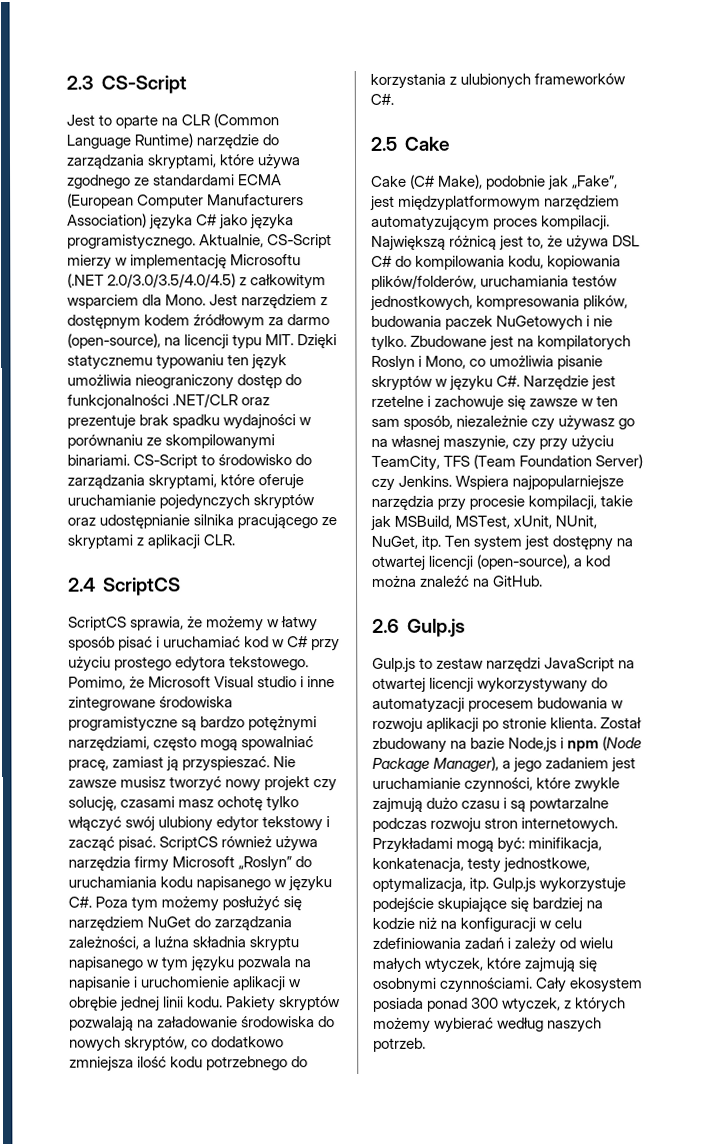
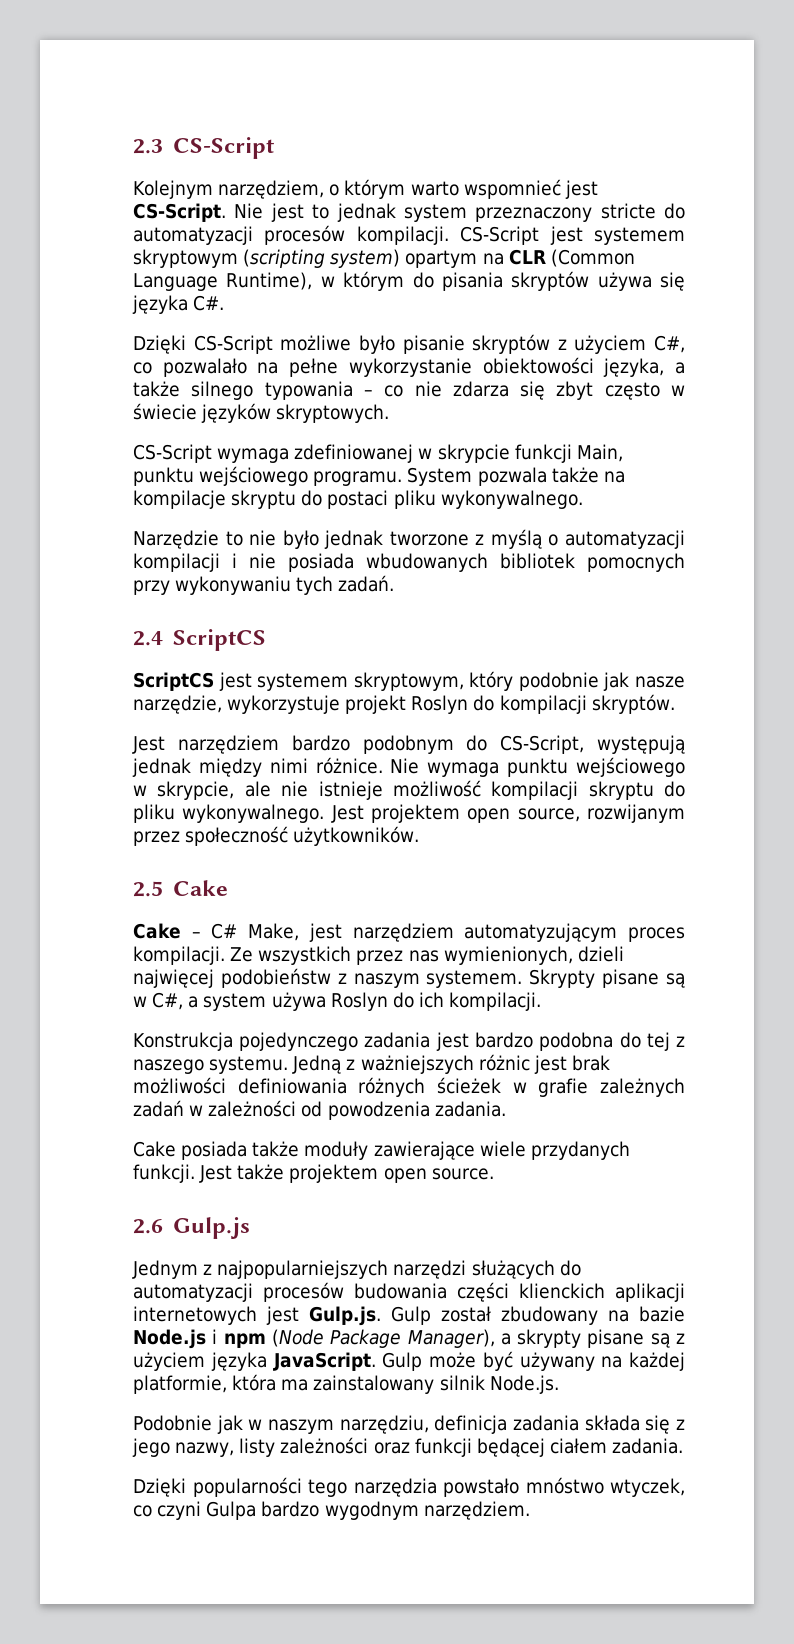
[66,113,280,129] [66,133,280,149] [66,154,302,170] [67,174,283,189] [67,193,305,209] [67,213,295,230] [67,234,333,250] [67,254,302,270] [67,273,327,290] [67,294,329,309] [67,314,331,330] [67,333,338,350] [67,354,288,370] [67,374,303,390] [67,393,271,410] [67,414,313,430] [67,434,276,450] [67,454,313,469] [67,474,305,490] [67,494,316,510] [67,514,338,530] [67,534,236,550] [68,577,181,596] [68,616,319,632] [68,636,341,652] [68,656,310,672] [68,676,336,690] [68,696,234,711] [68,716,318,732] [68,736,315,751] [68,756,297,772] [68,776,338,792] [68,796,300,812] [68,816,331,832] [68,836,319,852] [68,856,313,872] [68,876,333,892] [68,896,303,912] [68,916,293,931] [68,936,300,952] [68,956,312,972] [68,976,303,992] [69,996,342,1012] [69,1016,336,1032] [69,1036,285,1052] [69,1056,309,1072] [370,73,627,89] [370,93,394,105] [370,136,450,151] [371,174,619,191] [370,195,621,211] [371,215,611,231] [371,235,641,251] [371,255,622,270] [371,274,619,290] [370,295,629,311] [371,315,614,331] [371,335,632,351] [371,355,604,371] [371,375,617,391] [371,395,619,411] [371,415,636,431] [371,435,615,451] [371,454,644,471] [371,475,625,491] [371,495,634,511] [370,515,598,531] [371,535,634,551] [371,554,611,571] [372,575,544,587] [372,618,466,637] [372,657,636,673] [372,677,609,693] [372,697,625,713] [372,717,643,733] Jest to oparte na CLR (Common Language Runtime) narzędzie do zarządzania skryptami, które używa zgodnego ze standardami ECMA (European Computer Manufacturers Association) języka C# jako języka programistycznego. Aktualnie, CS-Script mierzy w implementację Microsoftu (.NET 2.0/3.0/3.5/4.0/4.5) z całkowitym wsparciem dla Mono. Jest narzędziem z dostępnym kodem źródłowym za darmo (open-source), na licencji typu MIT. Dzięki statycznemu typowaniu ten język umożliwia nieograniczony dostęp do funkcjonalności .NET/CLR oraz prezentuje brak spadku wydajności w porównaniu ze skompilowanymi binariami. CS-Script to środowisko do zarządzania skryptami, które oferuje uruchamianie pojedynczych skryptów oraz udostępnianie silnika pracującego ze skryptami z aplikacji CLR. // 2.4 ScriptCS // ScriptCS sprawia, że możemy w łatwy sposób pisać i uruchamiać kod w C# przy użyciu prostego edytora tekstowego. Pomimo, że Microsoft Visual studio i inne zintegrowane środowiska programistyczne są bardzo potężnymi narzędziami, często mogą spowalniać pracę, zamiast ją przyspieszać. Nie zawsze musisz tworzyć nowy projekt czy solucję, czasami masz ochotę tylko włączyć swój ulubiony edytor tekstowy i zacząć pisać. ScriptCS również używa narzędzia firmy Microsoft „Roslyn” do uruchamiania kodu napisanego w języku C#. Poza tym możemy posłużyć się narzędziem NuGet do zarządzania zależności, a luźna składnia skryptu napisanego w tym języku pozwala na napisanie i uruchomienie aplikacji w obrębie jednej linii kodu. Pakiety skryptów pozwalają na załadowanie środowiska do nowych skryptów, co dodatkowo zmniejsza ilość kodu potrzebnego do korzystania z ulubionych frameworków C#. // 2.5 Cake // Cake (C# Make), podobnie jak „Fake”, jest międzyplatformowym narzędziem automatyzującym proces kompilacji. Największą różnicą jest to, że używa DSL C# do kompilowania kodu, kopiowania plików/folderów, uruchamiania testów jednostkowych, kompresowania plików, budowania paczek NuGetowych i nie tylko. Zbudowane jest na kompilatorych Roslyn i Mono, co umożliwia pisanie skryptów w języku C#. Narzędzie jest rzetelne i zachowuje się zawsze w ten sam sposób, niezależnie czy używasz go na własnej maszynie, czy przy użyciu TeamCity, TFS (Team Foundation Server) czy Jenkins. Wspiera najpopularniejsze narzędzia przy procesie kompilacji, takie jak MSBuild, MSTest, xUnit, NUnit, NuGet, itp. Ten system jest dostępny na otwartej licencji (open-source), a kod można znaleźć na GitHub. // 2.6 Gulp.js // Gulp.js to zestaw narzędzi JavaScript na otwartej licencji wykorzystywany do automatyzacji procesem budowania w rozwoju aplikacji po stronie klienta. Został -> [133,179,598,199] [133,203,685,222] [133,225,685,245] [133,249,635,268] [133,271,685,291] [132,295,225,314] [133,334,685,354] [133,357,686,377] [133,381,685,400] [133,403,390,423] [133,444,623,463] [133,466,625,486] [133,490,583,509] [133,529,685,549] [133,553,685,572] [133,575,395,595] [133,629,266,651] [133,671,685,691] [133,694,675,714] [132,735,685,754] [132,757,686,777] [133,780,685,800] [133,804,685,823] [133,826,420,846] [133,880,228,897] [133,923,686,942] [133,946,624,965] [133,968,686,988] [133,992,542,1011] [133,1032,685,1051] [133,1054,610,1074] [133,1077,686,1097] [133,1100,506,1120] [133,1141,630,1160] [133,1164,494,1183] [133,1217,250,1239] [132,1260,581,1279] [133,1282,685,1302] [133,1306,491,1326] Kolejnym narzędziem, o którym warto wspomnieć jest CS-Script. Nie jest to jednak system przeznaczony stricte do automatyzacji procesów kompilacji. CS-Script jest systemem skryptowym (scripting system) opartym na CLR (Common Language Runtime), w którym do pisania skryptów używa się języka C#. // Dzięki CS-Script możliwe było pisanie skryptów z użyciem C#, co pozwalało na pełne wykorzystanie obiektowości języka, a także silnego typowania – co nie zdarza się zbyt często w świecie języków skryptowych. // CS-Script wymaga zdefiniowanej w skrypcie funkcji Main, punktu wejściowego programu. System pozwala także na kompilacje skryptu do postaci pliku wykonywalnego. // Narzędzie to nie było jednak tworzone z myślą o automatyzacji kompilacji i nie posiada wbudowanych bibliotek pomocnych przy wykonywaniu tych zadań. // 2.4 ScriptCS // ScriptCS jest systemem skryptowym, który podobnie jak nasze narzędzie, wykorzystuje projekt Roslyn do kompilacji skryptów. // Jest narzędziem bardzo podobnym do CS-Script, występują jednak między nimi różnice. Nie wymaga punktu wejściowego w skrypcie, ale nie istnieje możliwość kompilacji skryptu do pliku wykonywalnego. Jest projektem open source, rozwijanym przez społeczność użytkowników. // 2.5 Cake // Cake – C# Make, jest narzędziem automatyzującym proces kompilacji. Ze wszystkich przez nas wymienionych, dzieli najwięcej podobieństw z naszym systemem. Skrypty pisane są w C#, a system używa Roslyn do ich kompilacji. // Konstrukcja pojedynczego zadania jest bardzo podobna do tej z naszego systemu. Jedną z ważniejszych różnic jest brak możliwości definiowania różnych ścieżek w grafie zależnych zadań w zależności od powodzenia zadania. // Cake posiada także moduły zawierające wiele przydanych funkcji. Jest także projektem open source. // 2.6 Gulp.js // Jednym z najpopularniejszych narzędzi służących do automatyzacji procesów budowania części klienckich aplikacji internetowych jest Gulp.js. Gulp został
[508,737,558,753] Node,js -> [133,1329,206,1349] Node.js
[513,757,637,773] [372,777,621,793] [372,797,610,813] [372,817,619,833] [372,837,603,853] [372,857,591,873] [372,877,627,893] [372,897,604,913] [372,917,583,933] [372,937,614,953] [372,957,598,973] [372,977,644,993] [373,997,627,1013] [373,1017,603,1033] [373,1037,426,1052] jego zadaniem jest uruchamianie czynności, które zwykle zajmują dużo czasu i są powtarzalne podczas rozwoju stron internetowych. Przykładami mogą być: minifikacja, konkatenacja, testy jednostkowe, optymalizacja, itp. Gulp.js wykorzystuje podejście skupiające się bardziej na kodzie niż na konfiguracji w celu zdefiniowania zadań i zależy od wielu małych wtyczek, które zajmują się osobnymi czynnościami. Cały ekosystem posiada ponad 300 wtyczek, z których możemy wybierać według naszych potrzeb. -> [517,1329,685,1348] [133,1351,685,1371] [133,1374,559,1394] [133,1415,685,1434] [132,1437,684,1457] [133,1477,685,1497] [133,1501,530,1520] skrypty pisane są z użyciem języka JavaScript. Gulp może być używany na każdej platformie, która ma zainstalowany silnik Node.js. // Podobnie jak w naszym narzędziu, definicja zadania składa się z jego nazwy, listy zależności oraz funkcji będącej ciałem zadania. // Dzięki popularności tego narzędzia powstało mnóstwo wtyczek, co czyni Gulpa bardzo wygodnym narzędziem.

